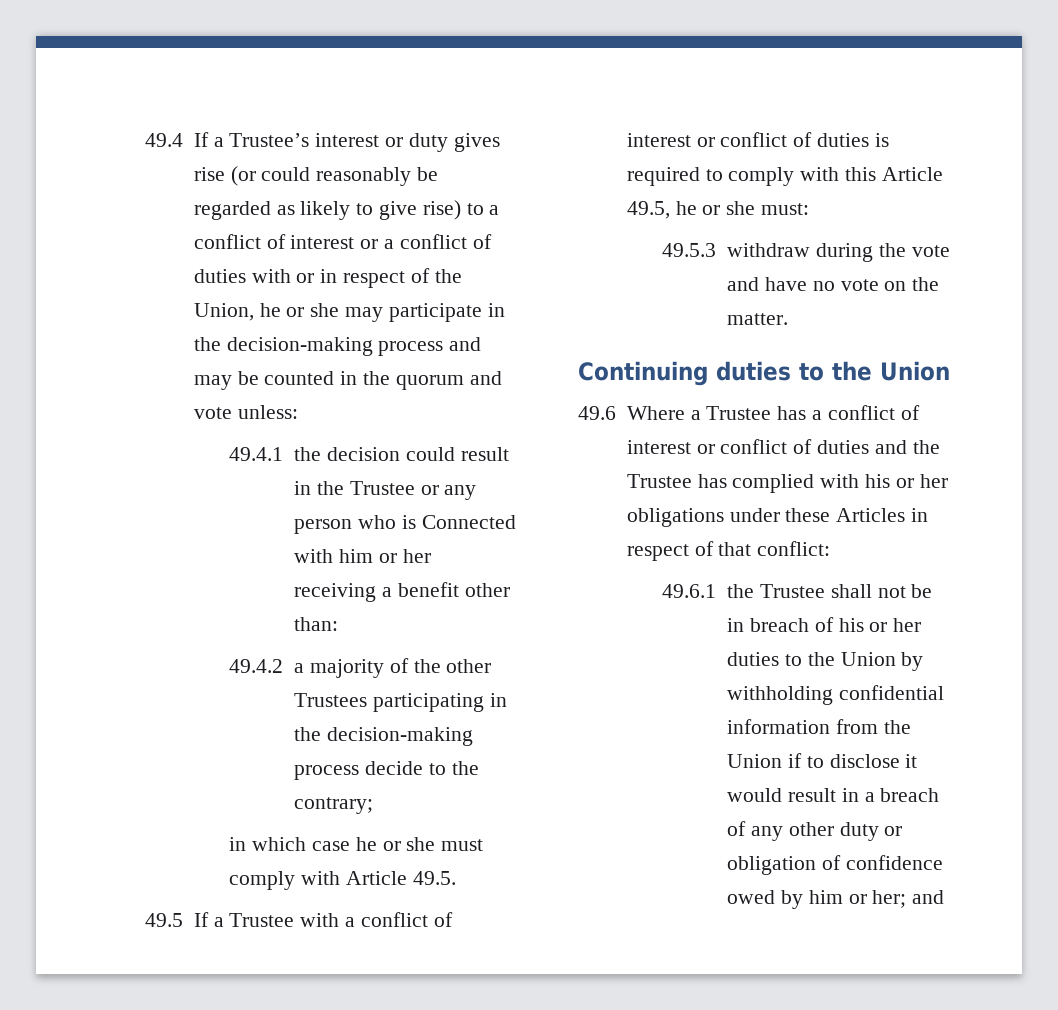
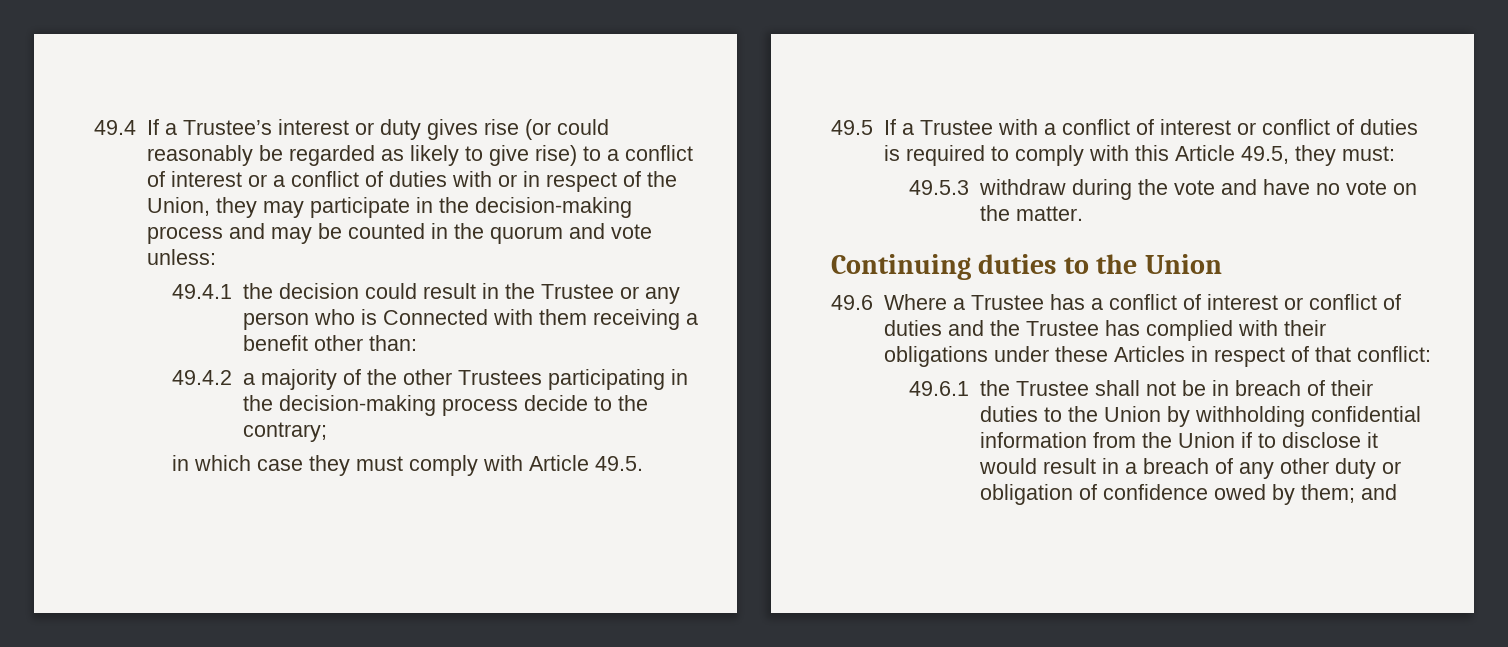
[259,303,340,317] he or she -> [215,197,257,218] they
[338,549,431,563] him or her -> [538,309,587,325] them
[355,837,436,851] he or she -> [309,455,351,476] they
[675,201,756,215] he or she -> [1294,145,1336,166] they
[864,474,948,488] his or her -> [1283,320,1326,336] their
[838,618,922,632] his or her -> [1330,380,1373,396] their
[808,890,907,908] him or her; -> [1300,484,1355,503] them;

